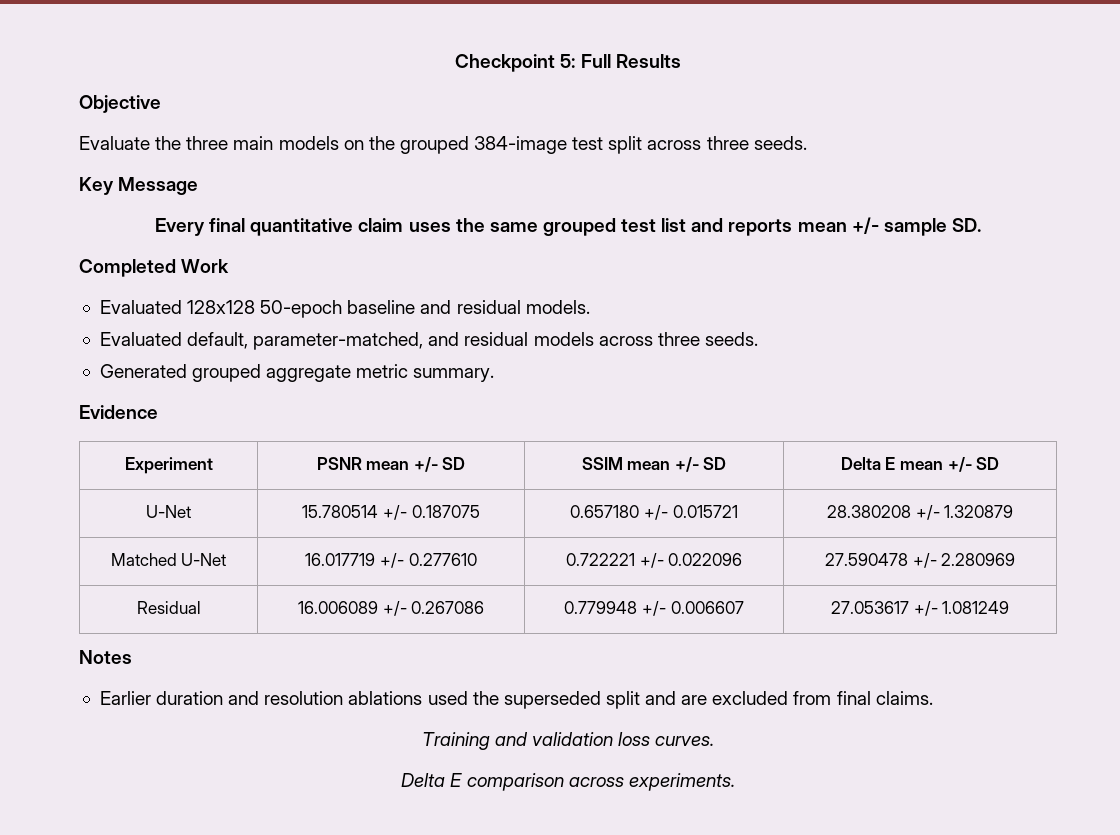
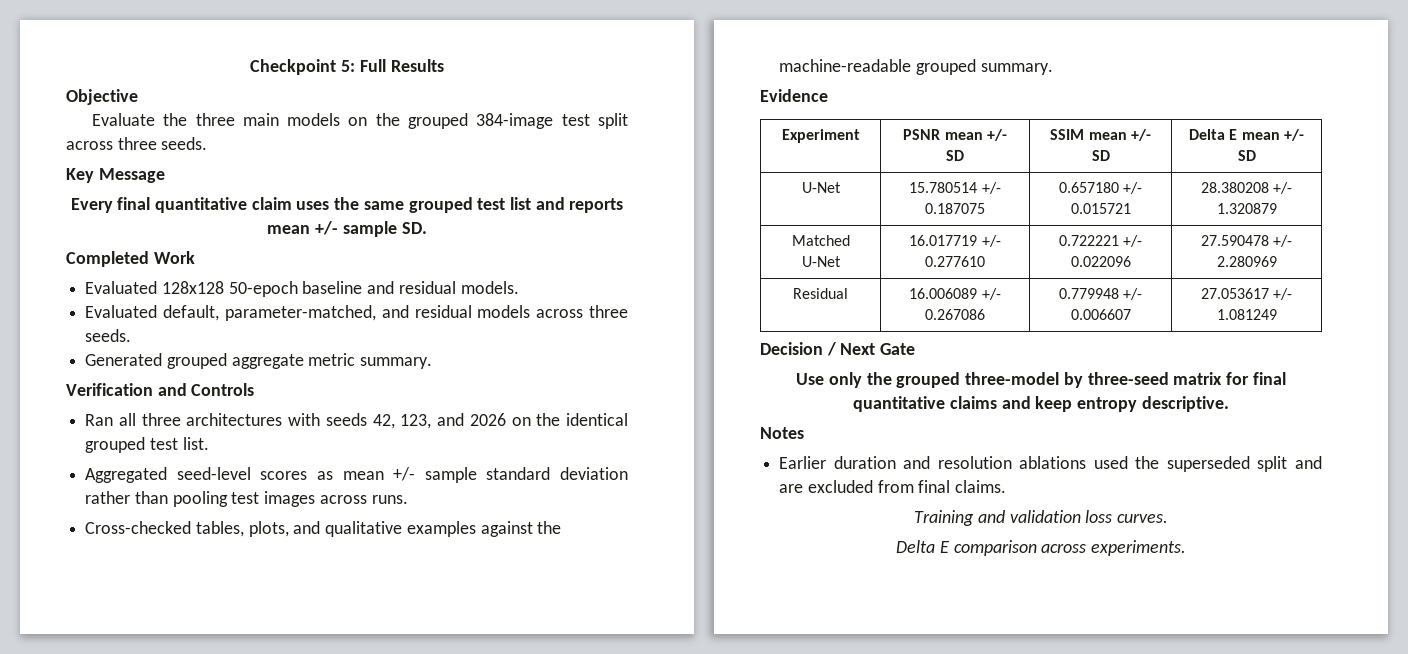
(495, 375) none -> [66,383,255,396] [85,413,629,429] [85,437,209,453] [85,467,628,483] [85,491,408,507] [85,521,562,537] [779,59,1053,75] // Verification and Controls // Ran all three architectures with seeds 42, 123, and 2026 on the identical grouped test list. // Aggregated seed-level scores as mean +/- sample standard deviation rather than pooling test images across runs. // Cross-checked tables, plots, and qualitative examples against the machine-readable grouped summary.
(1010, 607) none -> [760,342,916,356] [796,372,1286,388] [853,396,1229,412] // Decision / Next Gate // Use only the grouped three-model by three-seed matrix for final quantitative claims and keep entropy descriptive.

